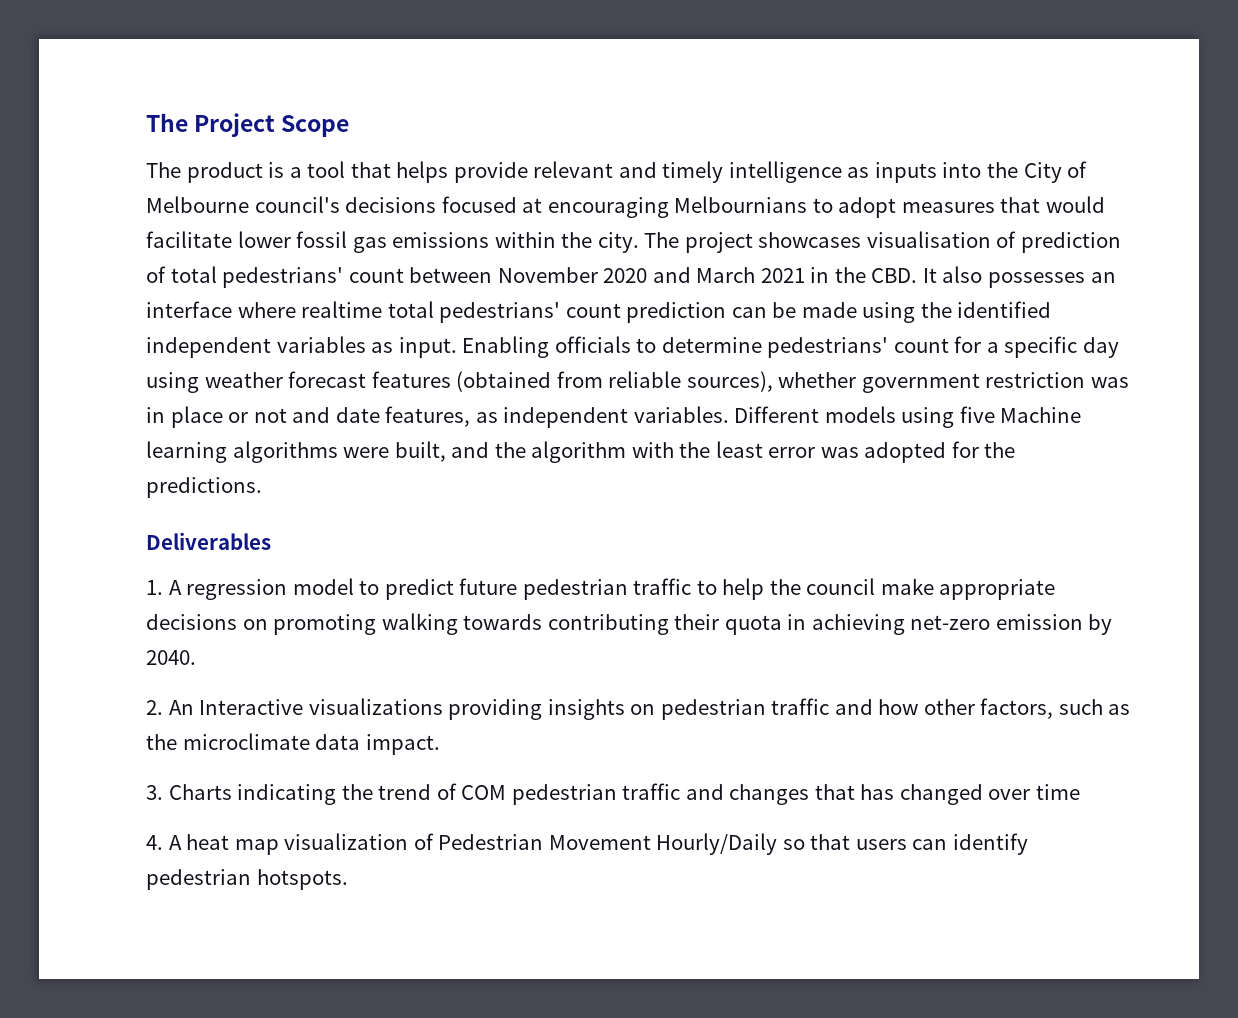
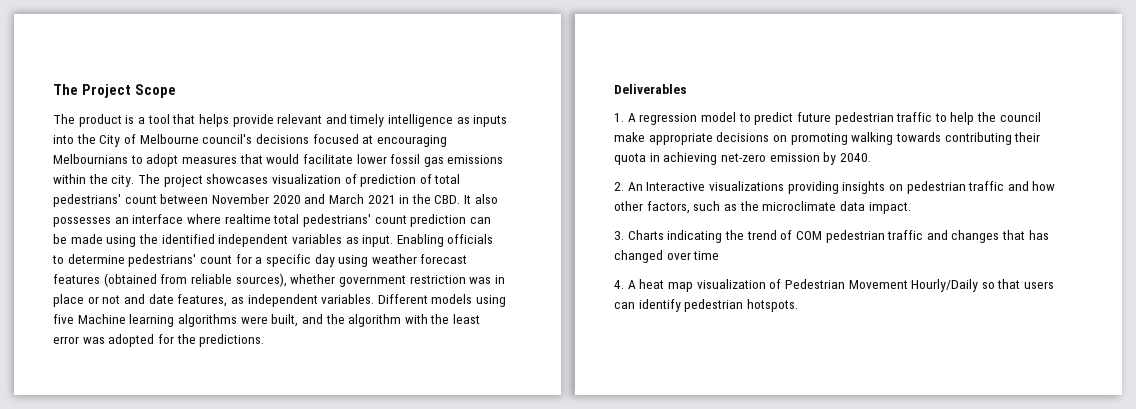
[866,231,991,248] visualisation -> [271,174,341,184] visualization

